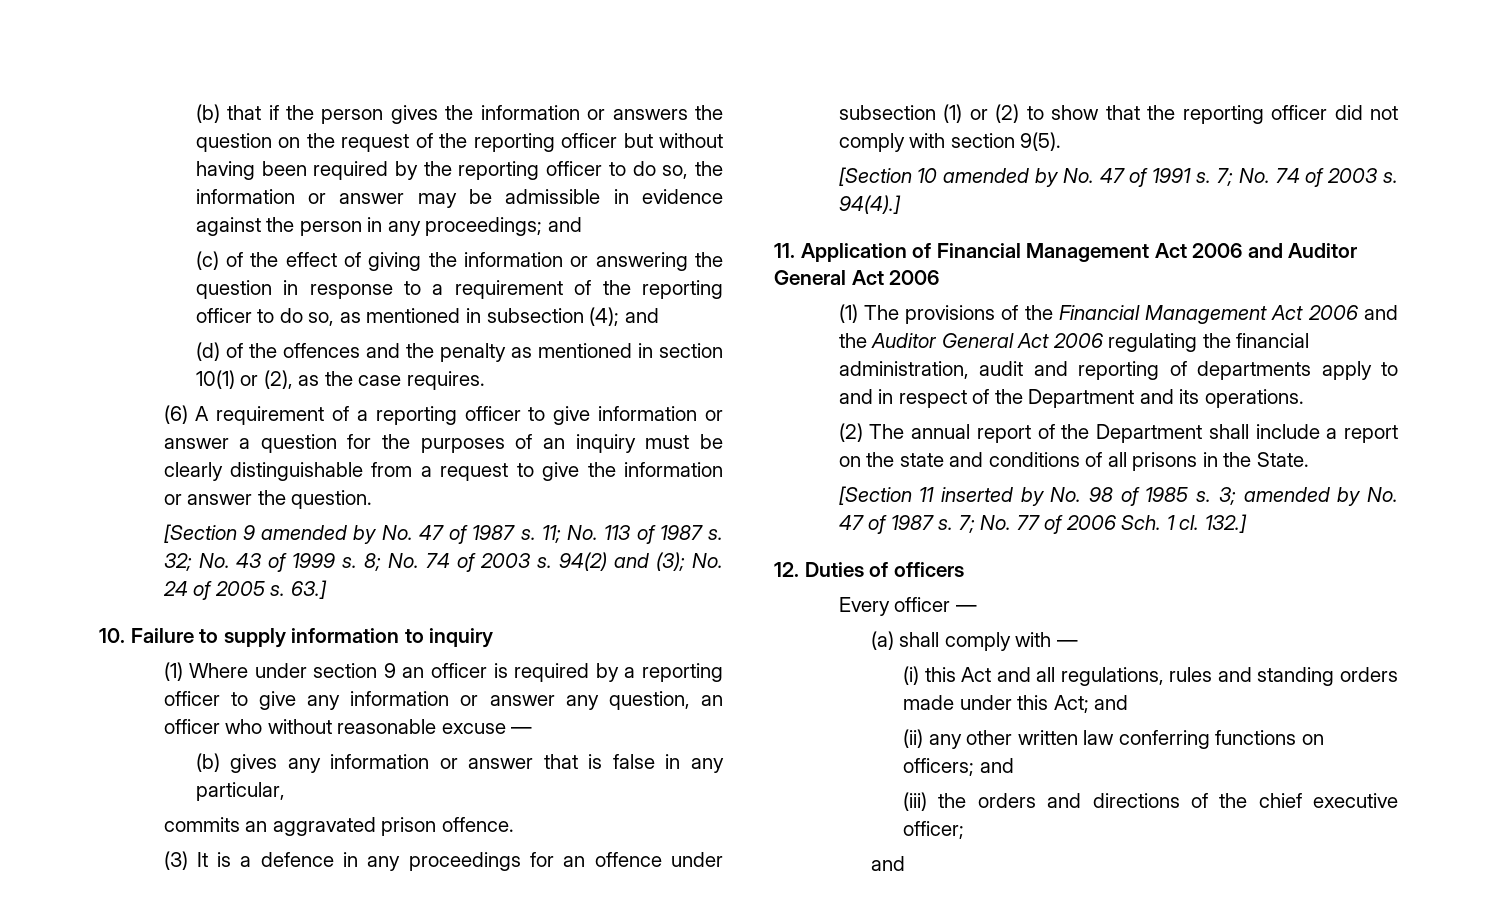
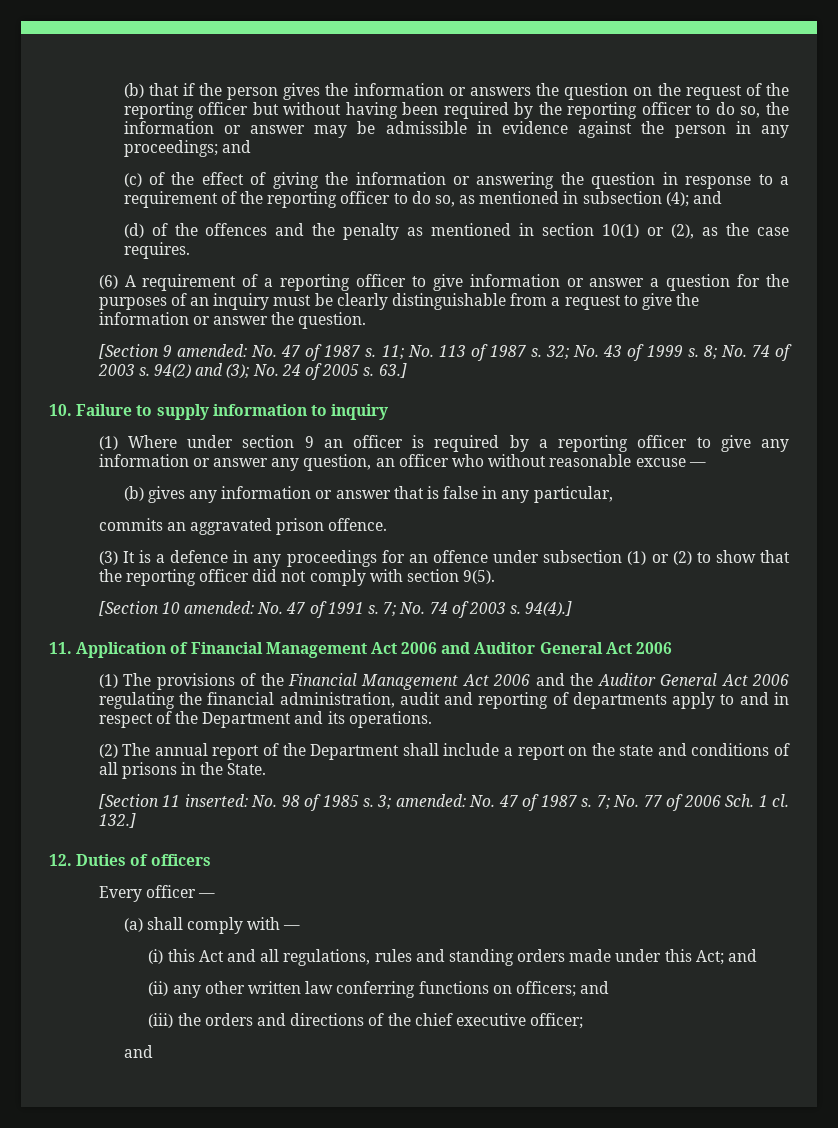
[261,525,378,544] amended by -> [176,344,247,357] amended:
[943,168,1059,187] amended by -> [184,601,255,614] amended:
[940,487,1045,506] inserted by -> [184,794,248,807] inserted:
[1243,487,1362,506] amended by -> [395,794,466,807] amended:

